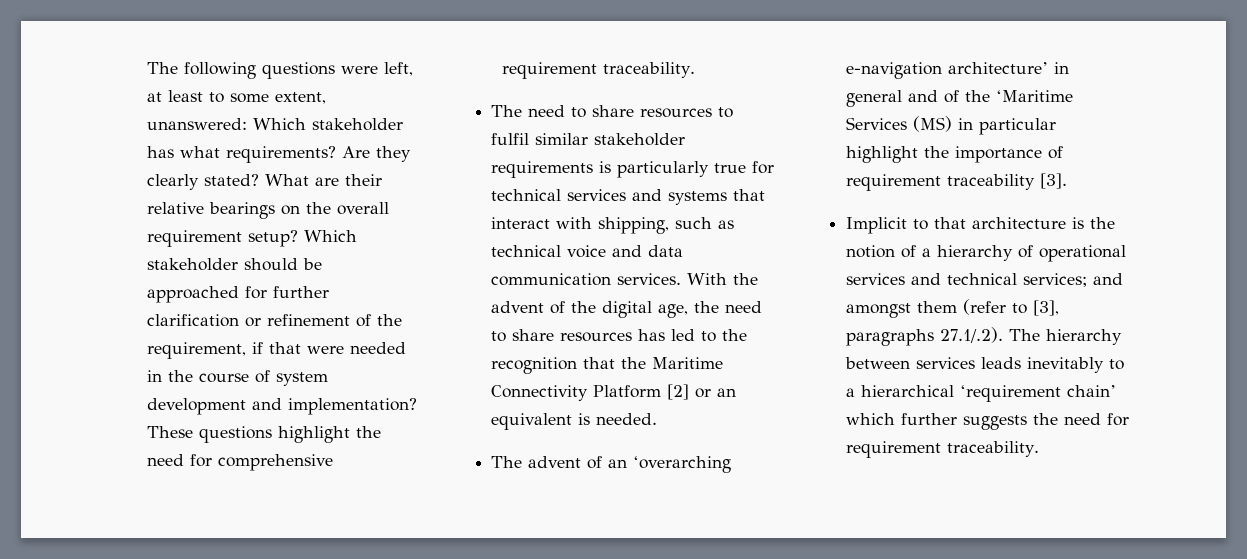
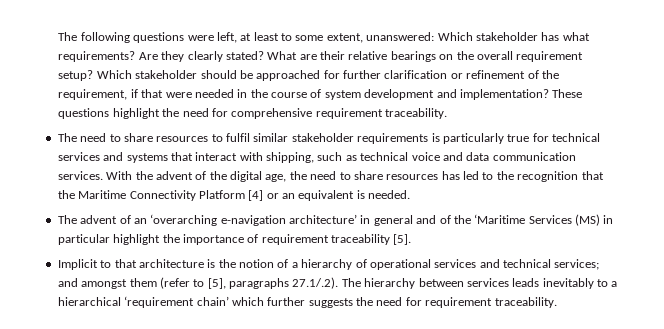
[667,384,690,400] [2] -> [248,190,264,201] [4]
[1040,173,1068,189] [3]. -> [393,234,412,245] [5].
[1033,300,1060,316] [3], -> [207,278,226,289] [5],

